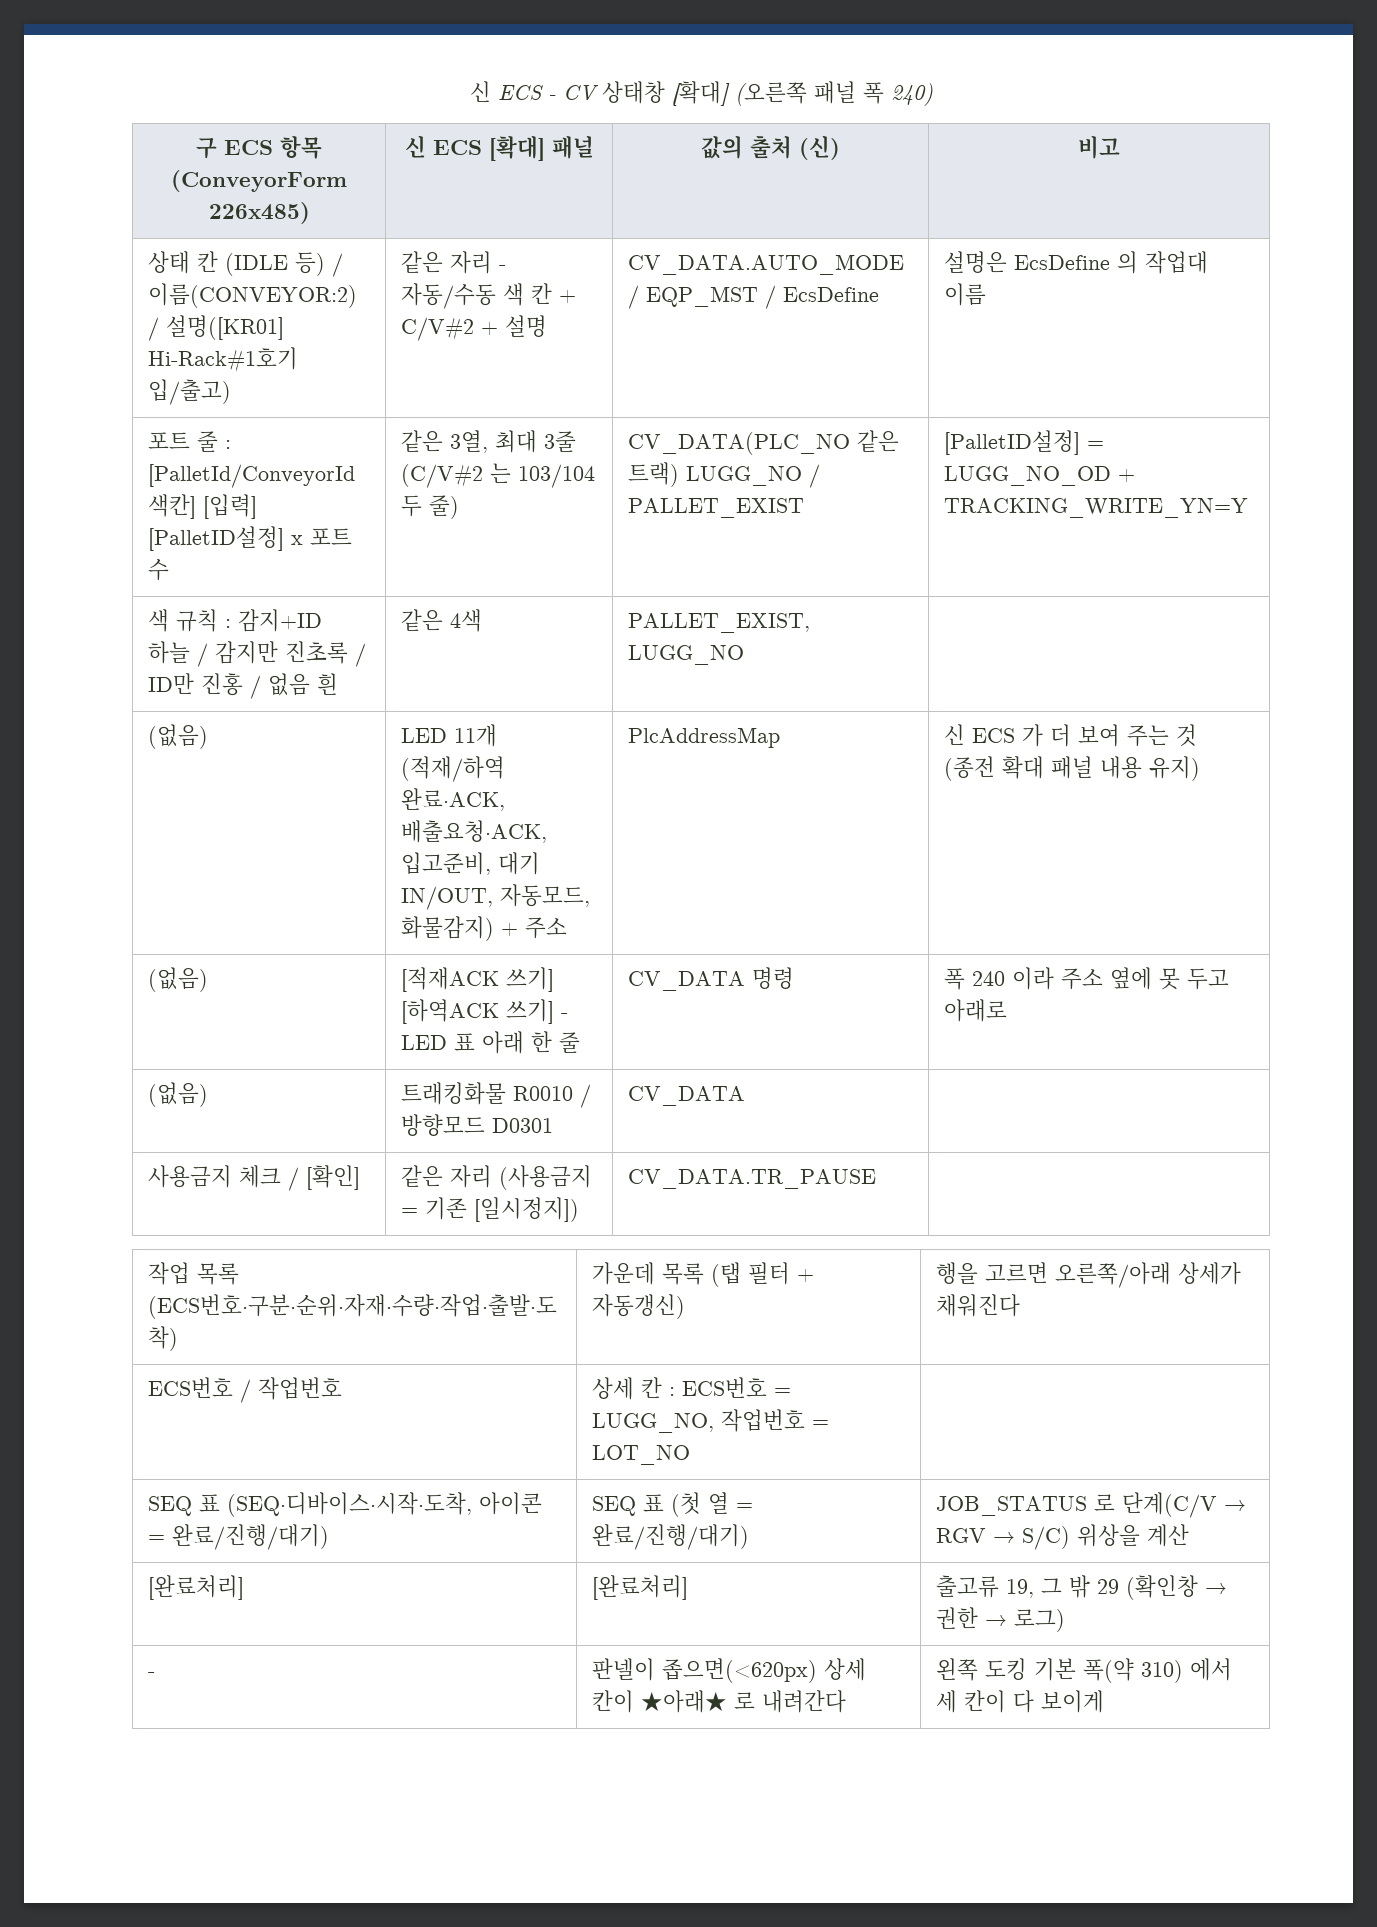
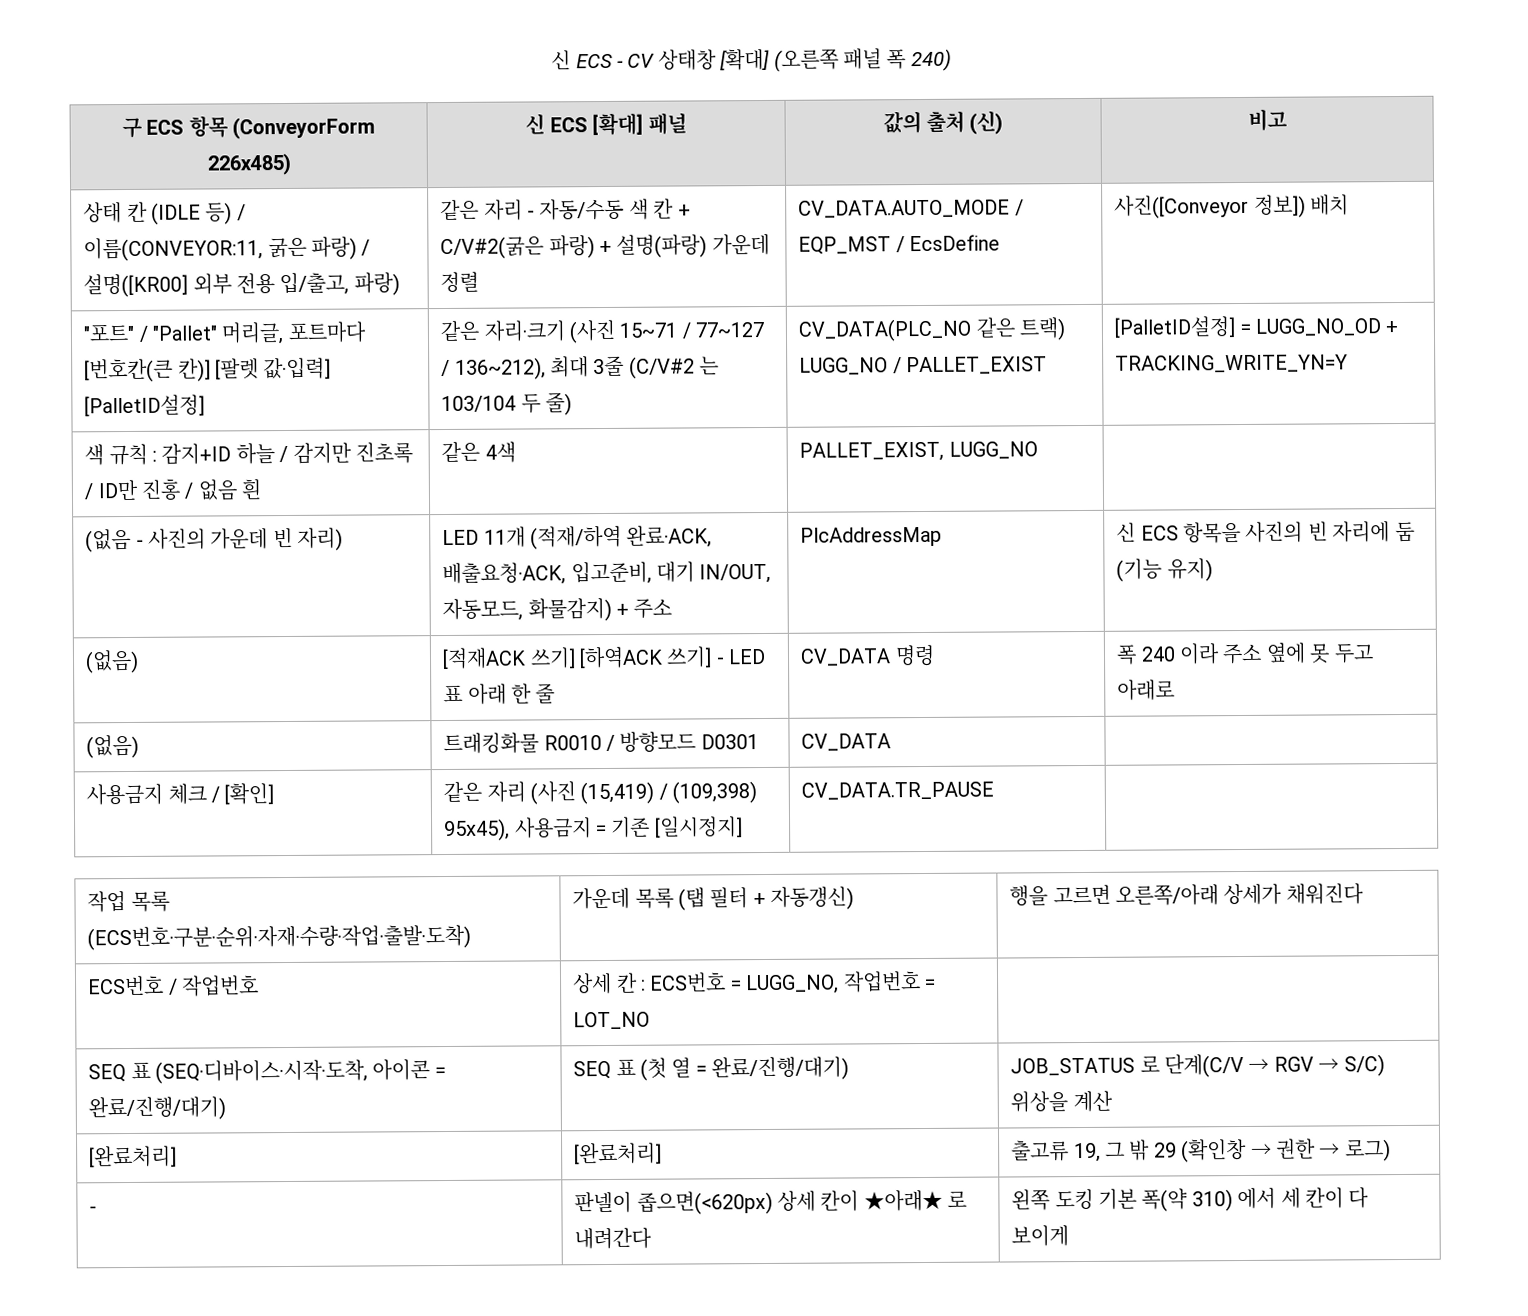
[147,283,357,308] [147,315,284,341] [147,347,298,372] [147,379,231,405] 이름(CONVEYOR:2) / 설명([KR01] Hi-Rack#1호기 입/출고) -> [83,236,371,262] [83,272,400,298] 이름(CONVEYOR:11, 굵은 파랑) / 설명([KR00] 외부 전용 입/출고, 파랑)
[400,315,547,341] C/V#2 + 설명 -> [440,233,770,260] [440,271,480,293] C/V#2(굵은 파랑) + 설명(파랑) 가운데 정렬
[943,251,1208,274] [943,283,986,306] [147,431,231,452] [147,464,355,488] [147,494,257,519] [147,526,352,551] [147,558,169,581] [400,430,488,453] 설명은 EcsDefine 의 작업대 이름 // 포트 줄 : [PalletId/ConveyorId 색칸] [입력] [PalletID설정] x 포트 수 | 같은 3열, -> [1114,194,1349,219] [83,321,367,345] [84,357,332,383] [84,394,206,417] [440,319,765,344] [441,357,546,380] 사진([Conveyor 정보]) 배치 // "포트" / "Pallet" 머리글, 포트마다 [번호칸(큰 칸)] [팔렛 값·입력] [PalletID설정] | 같은 자리·크기 (사진 15~71 / 77~127 / 136~212),
[147,724,208,749] (없음) -> [85,527,344,553] (없음 - 사진의 가운데 빈 자리)
[1021,724,1197,747] [943,756,1142,781] 가 더 보여 주는 것 (종전 확대 패널 내용 -> [1182,521,1415,544] [1116,558,1163,582] 항목을 사진의 빈 자리에 둠 (기능
[498,1165,592,1190] (사용금지 -> [529,781,758,805] [444,817,592,842] (사진 (15,419) / (109,398) 95x45), 사용금지
[473,1197,579,1222] [일시정지]) -> [653,816,743,838] [일시정지]

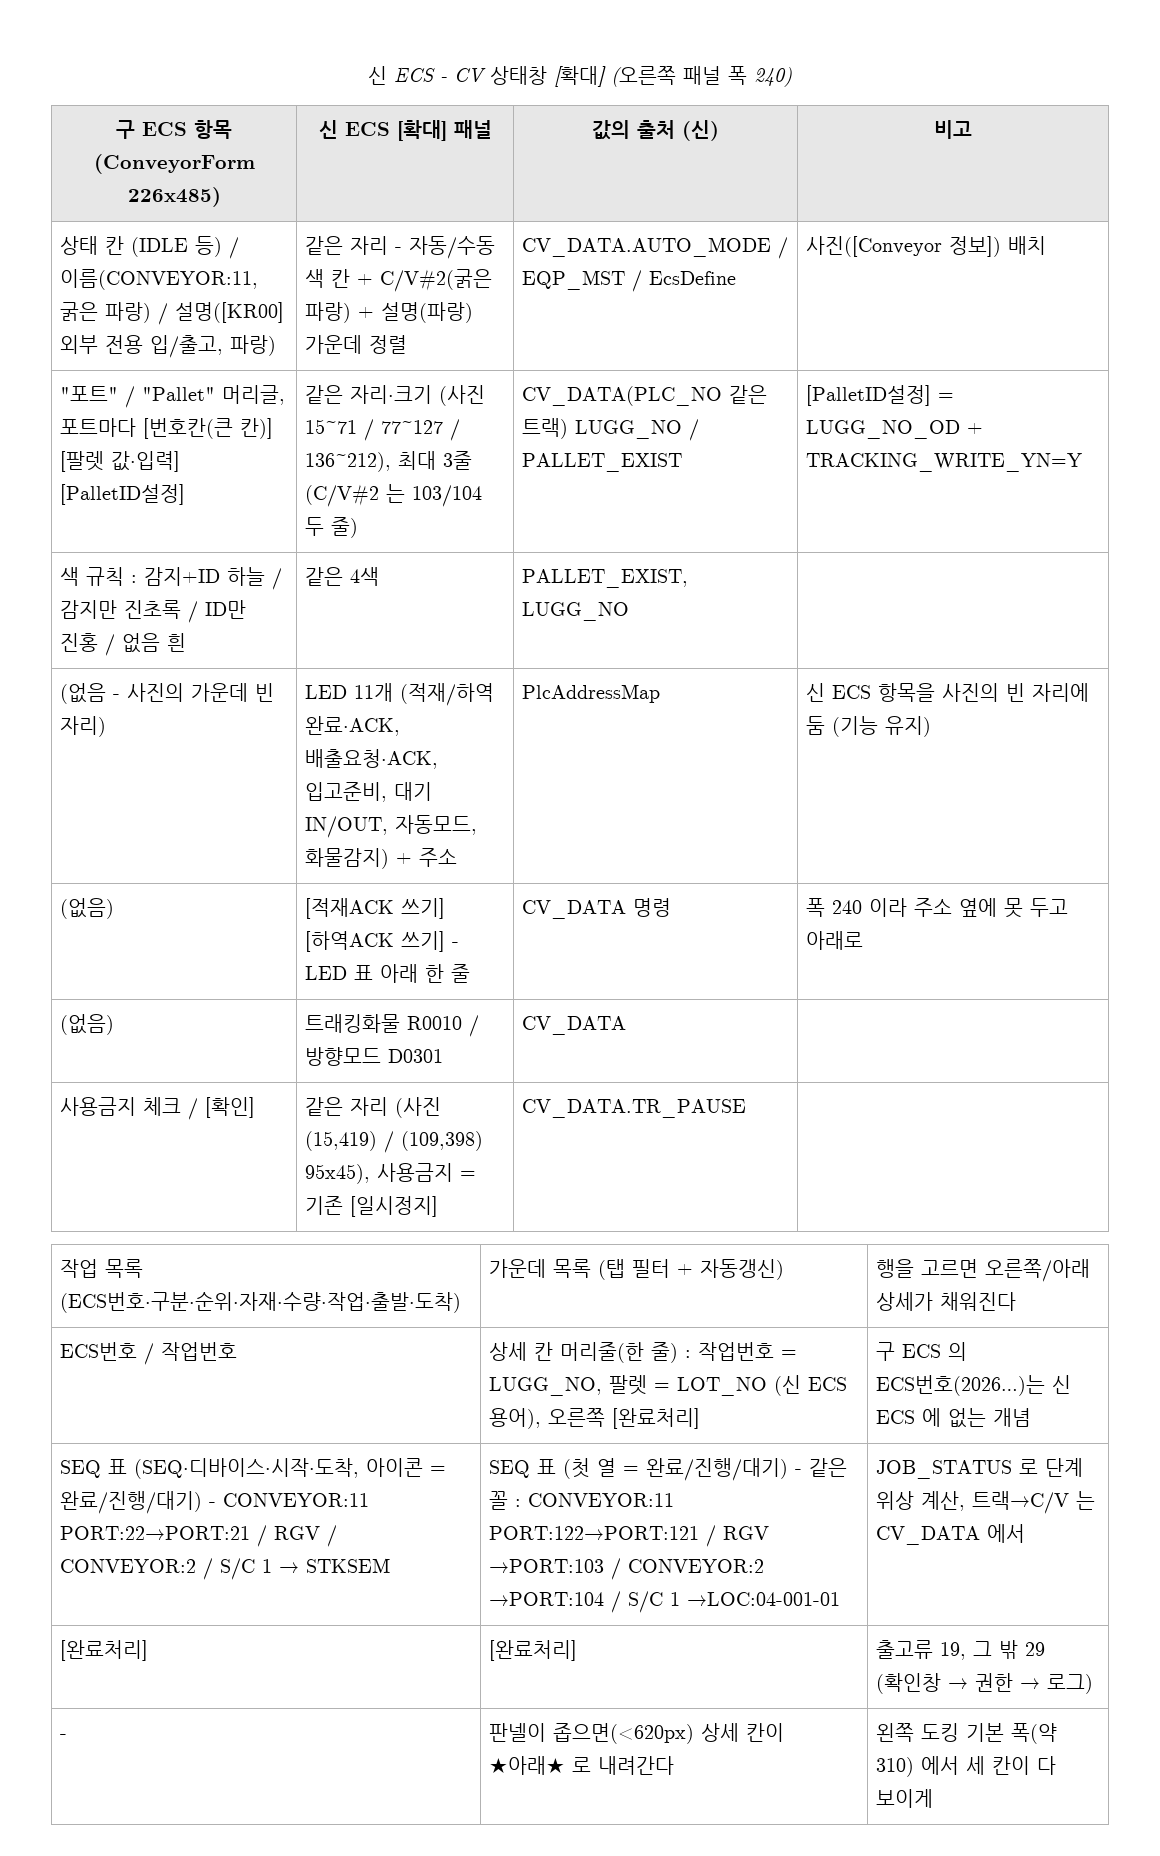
[640,972,727,992] : ECS번호 -> [560,1342,775,1363] 머리줄(한 줄) : 작업번호
[842,971,921,993] 작업번호 -> [609,1375,648,1395] 팔렛
(651, 1020) | -> [774,1375,848,1396] [489,1408,701,1429] [876,1342,968,1361] [876,1375,1072,1396] [876,1408,1032,1428] (신 ECS 용어), 오른쪽 [완료처리] | 구 ECS 의 ECS번호(2026…)는 신 ECS 에 없는 개념
(227, 1108) none -> [209,1493,370,1507] [60,1525,338,1547] [60,1558,391,1580] - CONVEYOR:11 PORT:22→PORT:21 / RGV / CONVEYOR:2 / S/C 1 → STKSEM
[1010,1053,1385,1078] [1010,1090,1113,1113] | JOB_STATUS 로 단계(C/V → RGV → S/C) 위상을 계산 -> [795,1458,848,1477] [489,1491,675,1510] [489,1525,770,1547] [489,1558,765,1580] [489,1591,841,1613] [876,1458,1084,1479] [876,1491,1096,1514] [876,1524,1026,1545] - 같은 꼴 : CONVEYOR:11 PORT:122→PORT:121 / RGV →PORT:103 / CONVEYOR:2 →PORT:104 / S/C 1 →LOC:04-001-01 | JOB_STATUS 로 단계 위상 계산, 트랙→C/V 는 CV_DATA 에서

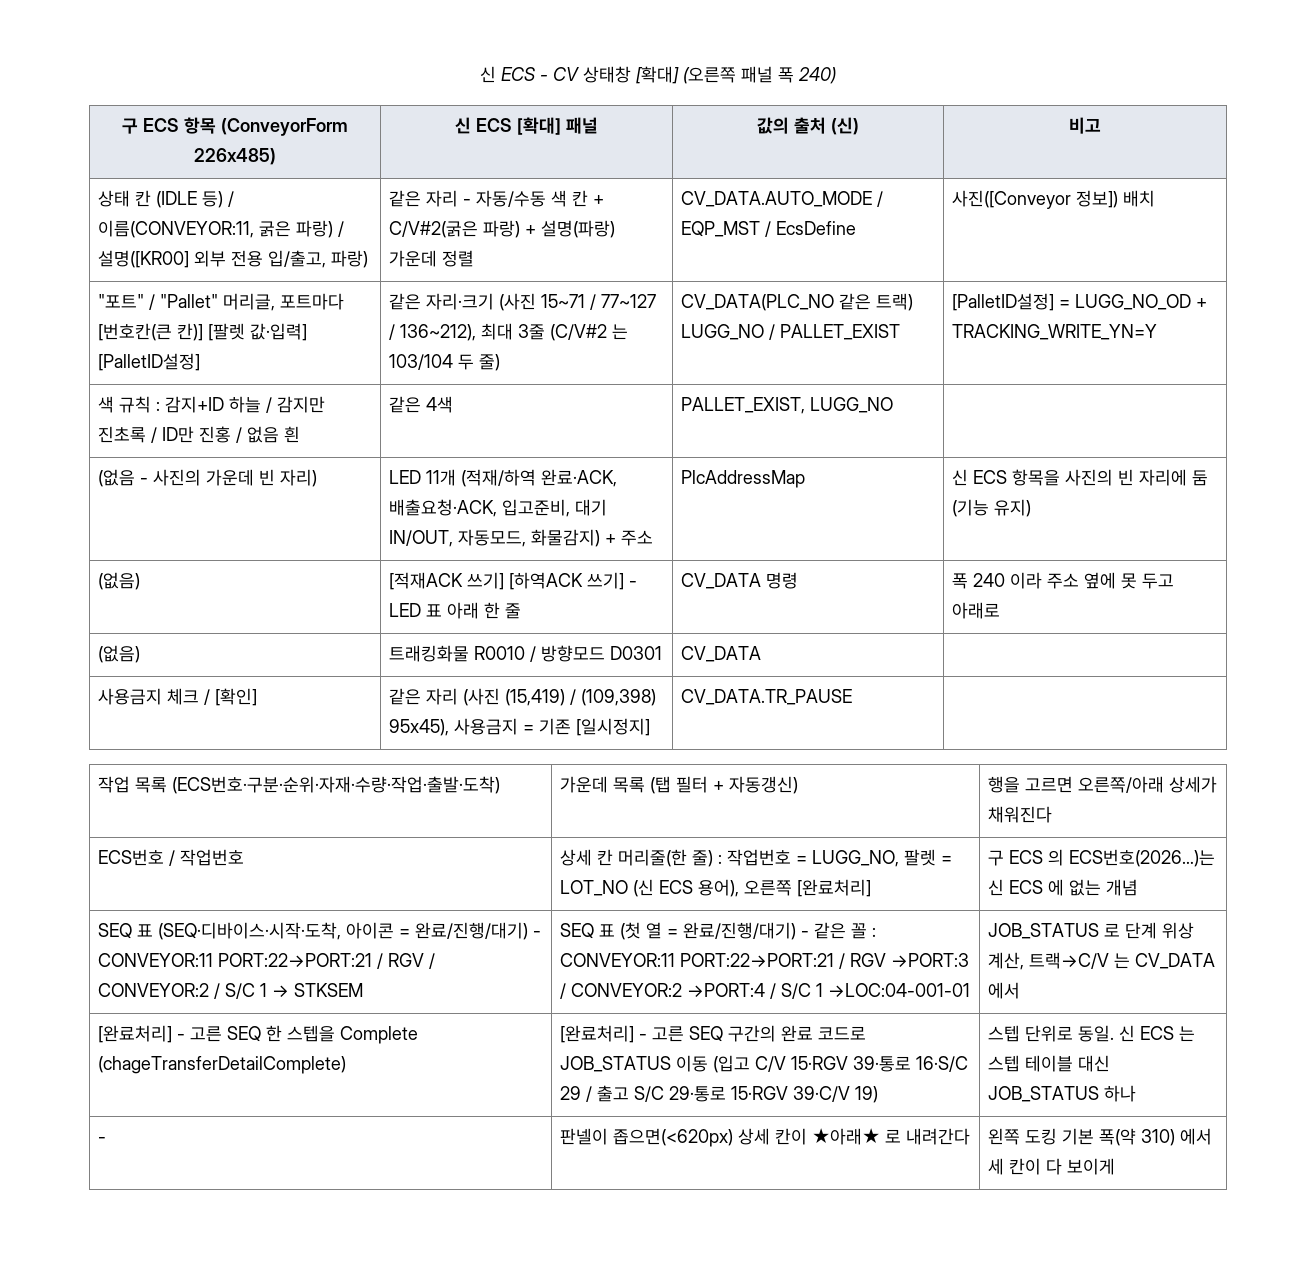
[489,1525,770,1547] [489,1558,765,1580] [489,1592,605,1606] PORT:122→PORT:121 / RGV →PORT:103 / CONVEYOR:2 →PORT:104 -> [679,953,969,969] [559,983,765,999] PORT:22→PORT:21 / RGV →PORT:3 / CONVEYOR:2 →PORT:4
[489,1640,578,1661] [876,1640,1046,1660] [876,1673,1094,1694] | [완료처리] | 출고류 19, 그 밖 29 (확인창 → 권한 → 로그) -> [176,1025,418,1044] [97,1056,346,1074] [559,1025,866,1043] [559,1055,968,1073] [559,1085,878,1103] [987,1025,1195,1042] [987,1055,1110,1072] [987,1085,1136,1102] - 고른 SEQ 한 스텝을 Complete (chageTransferDetailComplete) | [완료처리] - 고른 SEQ 구간의 완료 코드로 JOB_STATUS 이동 (입고 C/V 15·RGV 39·통로 16·S/C 29 / 출고 S/C 29·통로 15·RGV 39·C/V 19) | 스텝 단위로 동일. 신 ECS 는 스텝 테이블 대신 JOB_STATUS 하나

